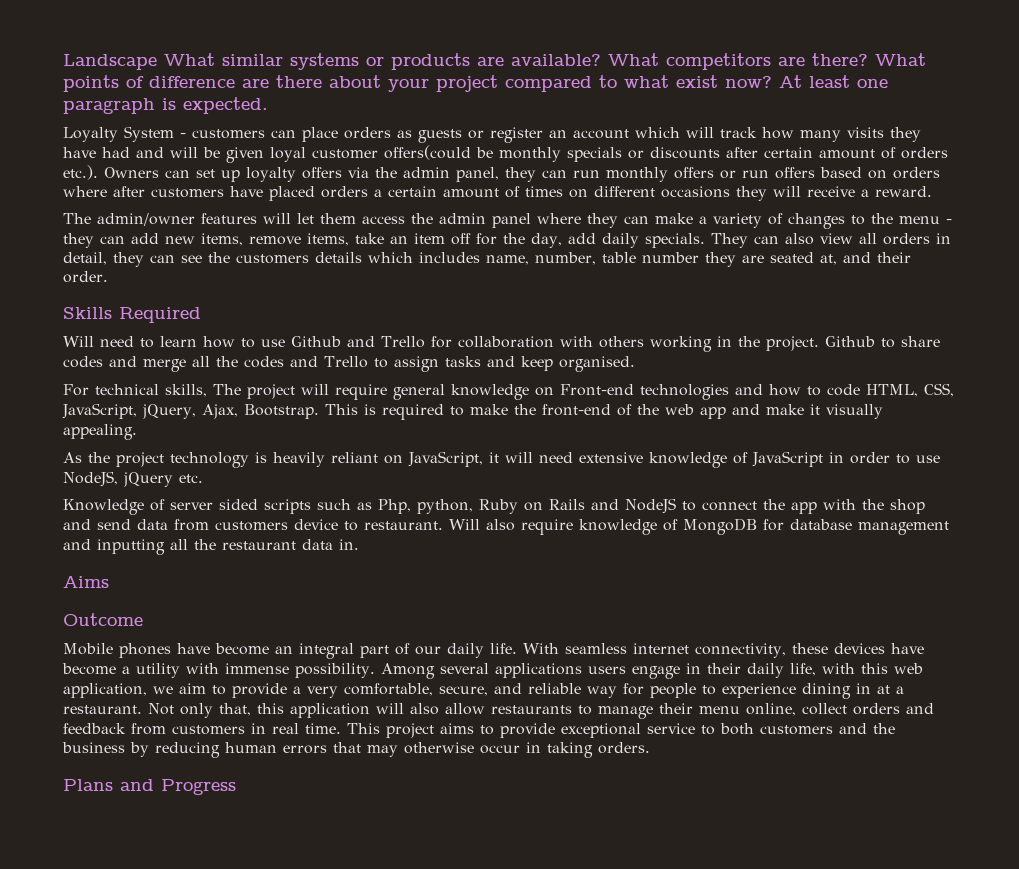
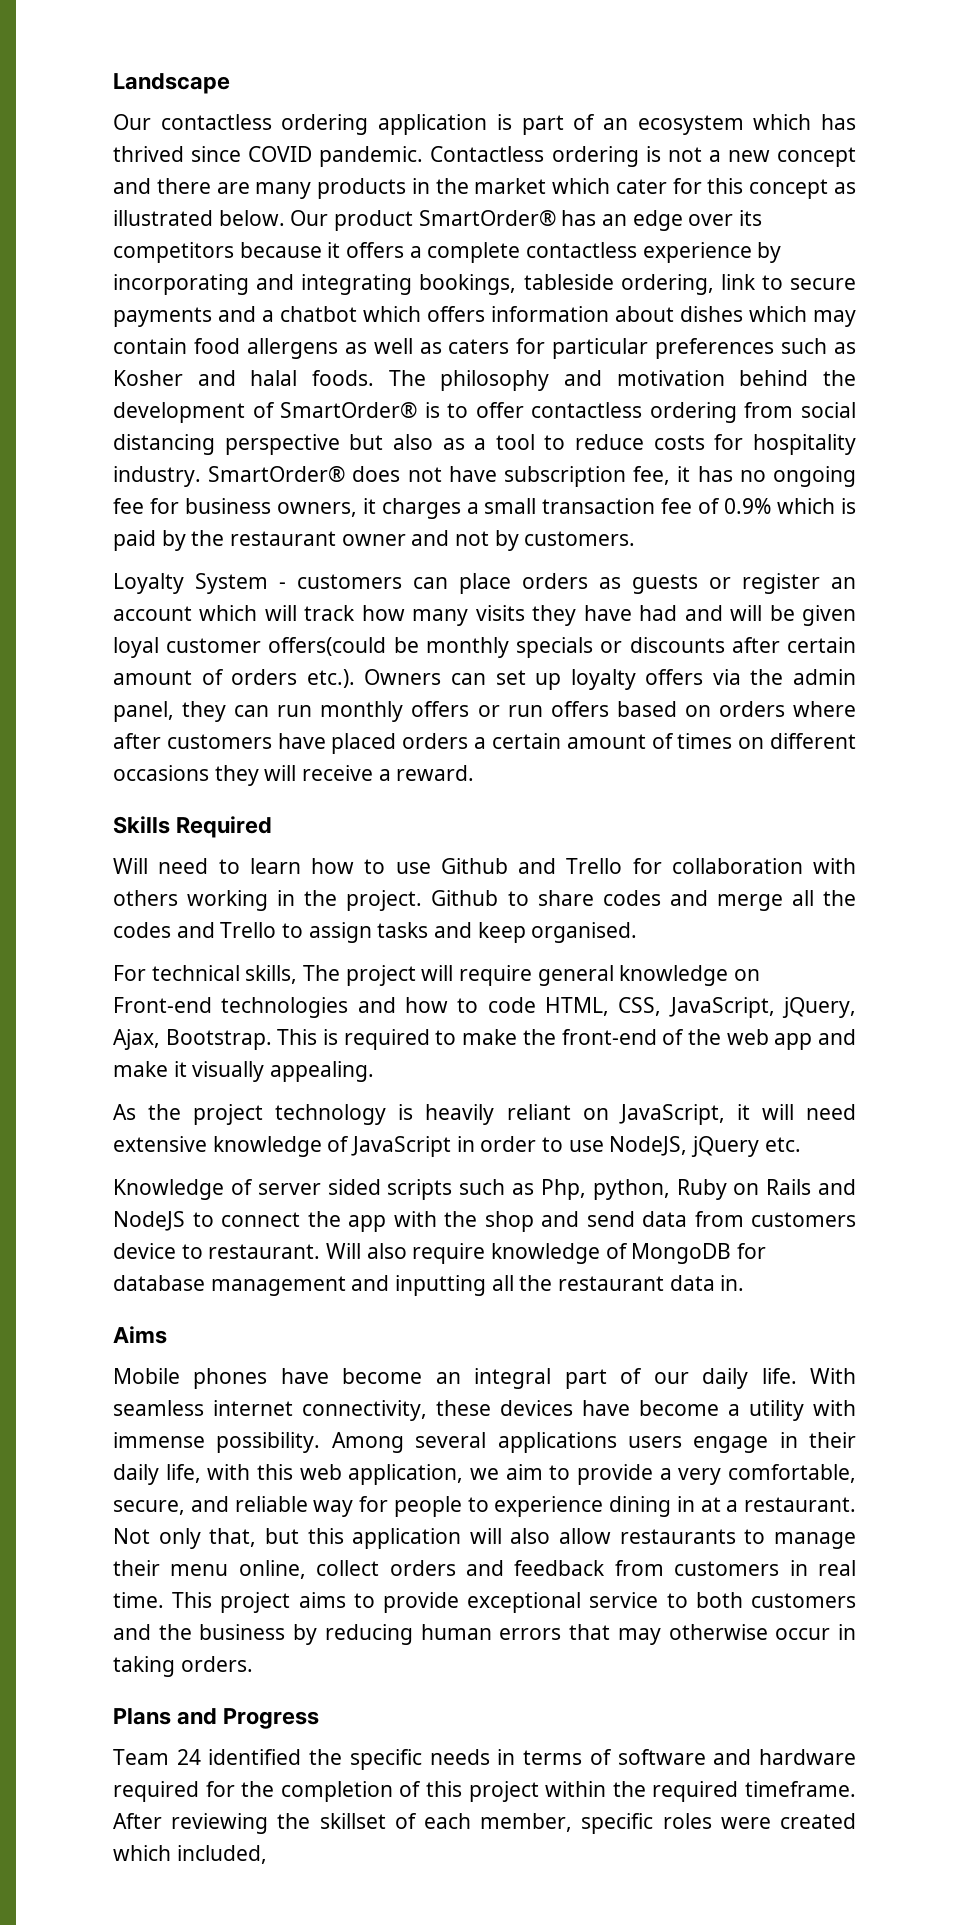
[164,53,926,70] [63,75,888,92] [63,97,268,114] What similar systems or products are available? What competitors are there? What points of difference are there about your project compared to what exist now? At least one paragraph is expected. -> [113,114,856,135] [113,146,857,167] [113,178,856,199] [113,210,763,231] [113,242,782,263] [113,274,856,295] [113,306,856,327] [113,338,856,359] [113,370,856,391] [113,402,856,423] [113,434,856,455] [113,466,857,487] [113,498,856,519] [113,530,636,551] // Our contactless ordering application is part of an ecosystem which has thrived since COVID pandemic. Contactless ordering is not a new concept and there are many products in the market which cater for this concept as illustrated below. Our product SmartOrder® has an edge over its competitors because it offers a complete contactless experience by incorporating and integrating bookings, tableside ordering, link to secure payments and a chatbot which offers information about dishes which may contain food allergens as well as caters for particular preferences such as Kosher and halal foods. The philosophy and motivation behind the development of SmartOrder® is to offer contactless ordering from social distancing perspective but also as a tool to reduce costs for hospitality industry. SmartOrder® does not have subscription fee, it has no ongoing fee for business owners, it charges a small transaction fee of 0.9% which is paid by the restaurant owner and not by customers.
[63,213,952,229] [63,233,951,248] [63,252,911,267] [63,271,108,283] // The admin/owner features will let them access the admin panel where they can make a variety of changes to the menu - they can add new items, remove items, take an item off for the day, add daily specials. They can also view all orders in detail, they can see the customers details which includes name, number, table number they are seated at, and their order. -> (475, 773) none
[63,613,143,626] // Outcome -> (167, 1335) none
(251, 709) none -> [264,1528,299,1544] but
(236, 787) none -> [113,1749,857,1770] [113,1781,857,1802] [113,1813,856,1834] [113,1845,267,1864] // Team 24 identified the specific needs in terms of software and hardware required for the completion of this project within the required timeframe. After reviewing the skillset of each member, specific roles were created which included,

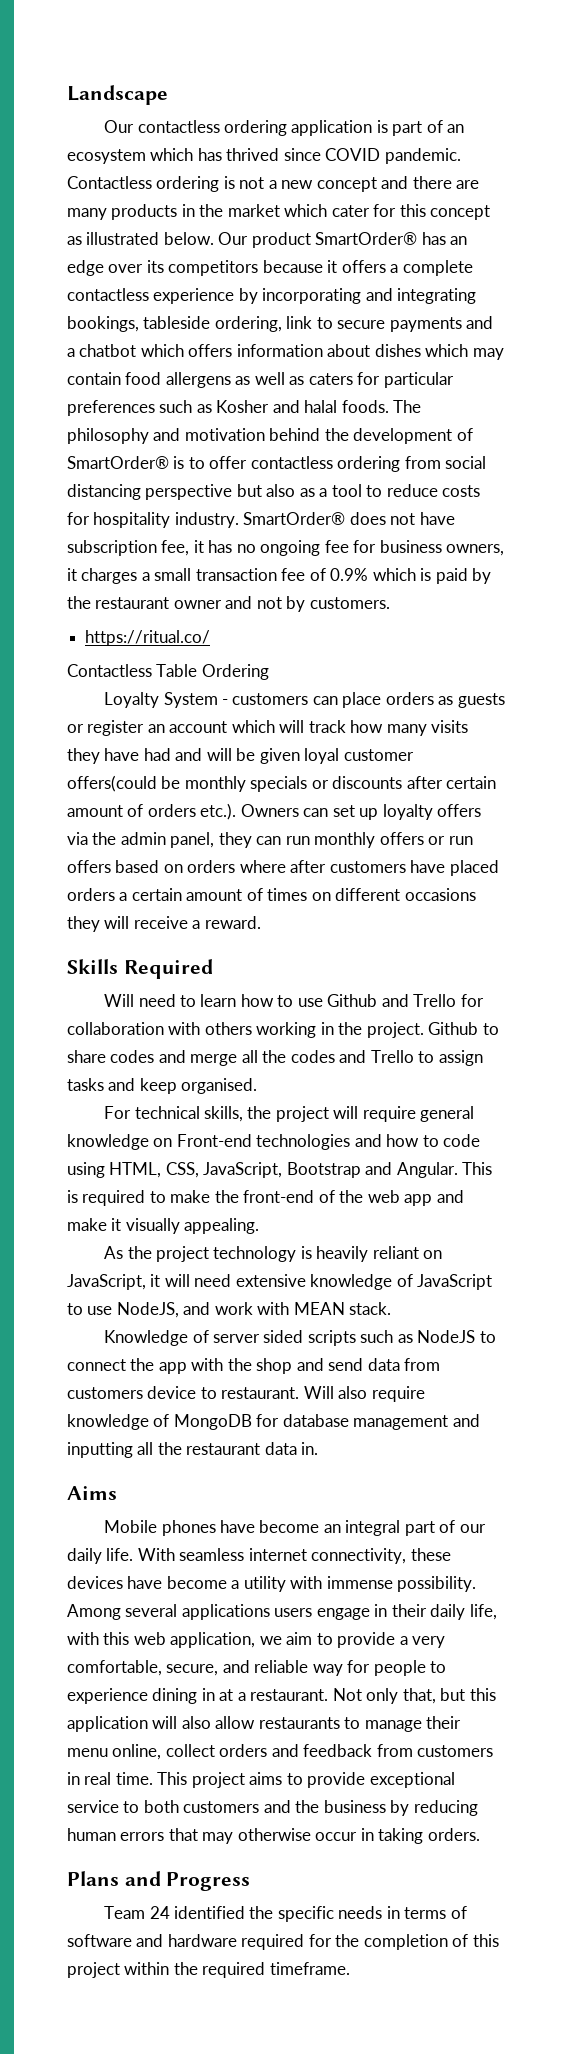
(636, 538) none -> [85,630,211,646] [67,664,269,680] // https://ritual.co/ // Contactless Table Ordering
[303,965,341,981] The -> [247,1106,272,1119] the
(536, 1005) none -> [67,1162,105,1178] using
[782,997,856,1018] [113,1029,272,1050] jQuery, Ajax, Bootstrap. -> [286,1162,458,1178] Bootstrap and Angular.
[456,1136,537,1152] in order -> (493, 1282) none
[691,1136,801,1157] jQuery etc. -> [183,1302,392,1315] and work with MEAN stack.
[540,1179,856,1200] Php, python, Ruby on Rails and -> (413, 1338) none
[113,1813,856,1834] [113,1845,267,1864] After reviewing the skillset of each member, specific roles were created which included, -> (350, 1968) none

